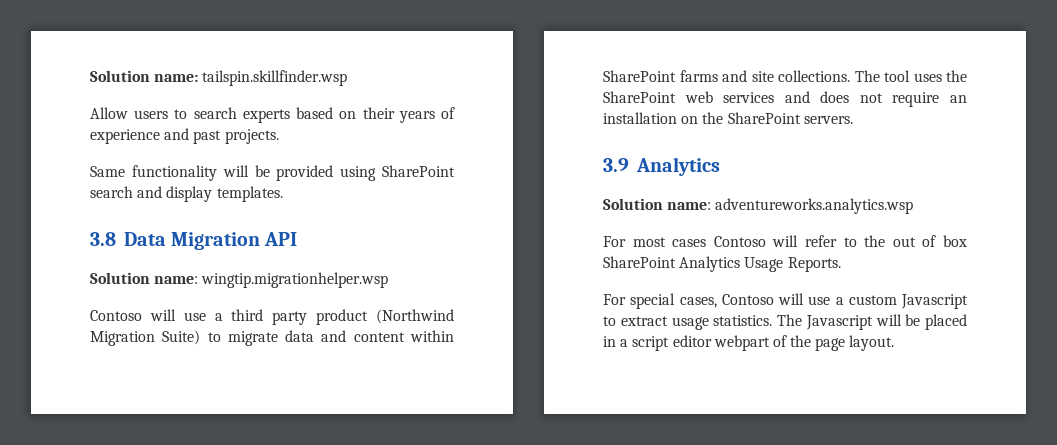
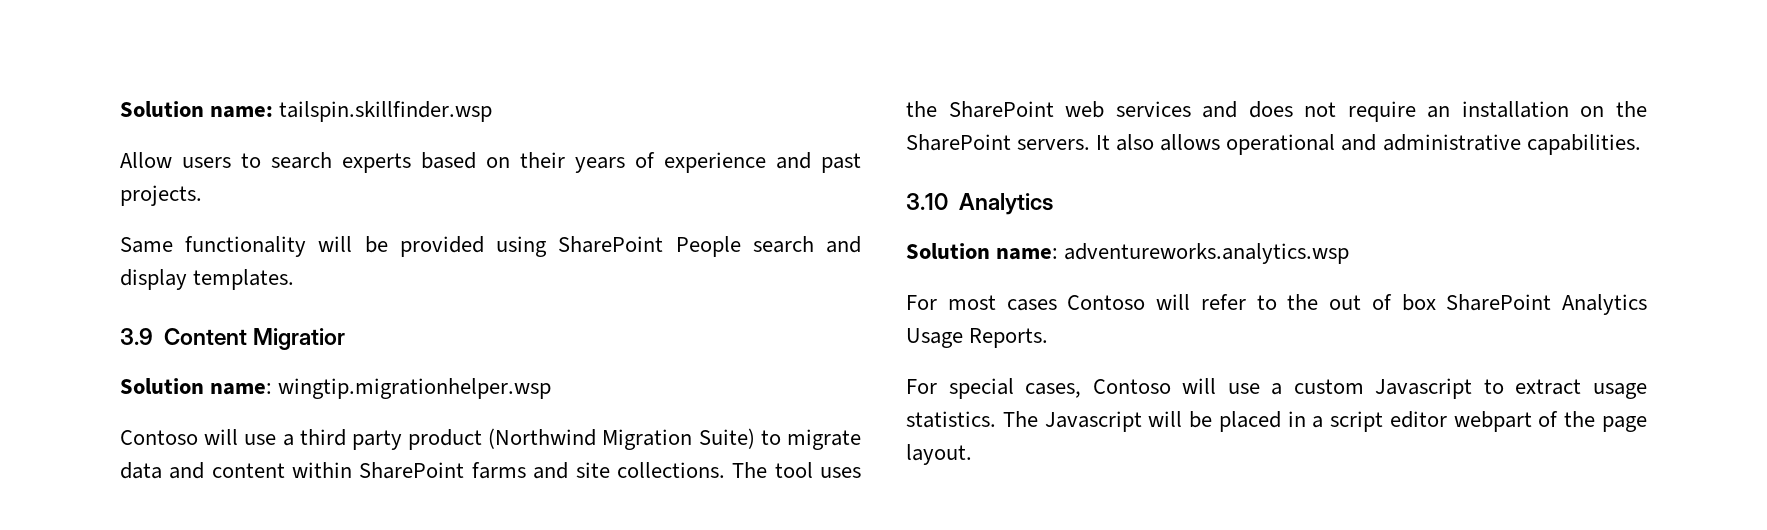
(455, 171) none -> [675,236,741,257] People
[90,232,298,250] 3.8 Data Migration API -> [120,328,346,350] 3.9 Content Migratior
[603,158,629,172] // 3.9 -> [1096,134,1641,155] [906,193,948,210] It also allows operational and administrative capabilities. // 3.10

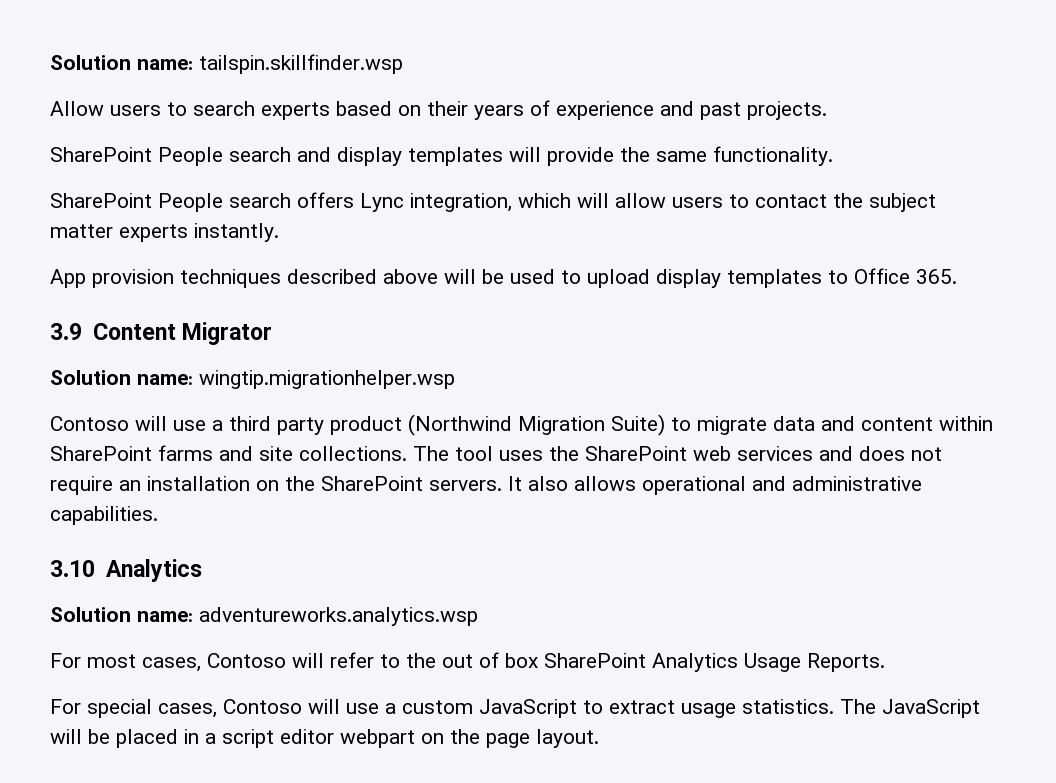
[120,236,548,257] Same functionality will be provided using -> (827, 110) none
[193,269,295,290] templates. -> [408,146,833,166] [50,192,936,212] [50,223,279,242] [50,268,957,288] templates will provide the same functionality. // SharePoint People search offers Lync integration, which will allow users to contact the subject matter experts instantly. // App provision techniques described above will be used to upload display templates to Office 365.
[253,328,346,350] Migratior -> [181,322,272,345] Migrator
[1006,299,1057,311] cases -> [142,657,201,672] cases,
[1375,378,1473,399] Javascript -> [479,699,577,718] JavaScript
[1044,411,1142,432] Javascript -> [882,699,980,718] JavaScript
[1538,411,1559,427] of -> [421,733,444,744] on

